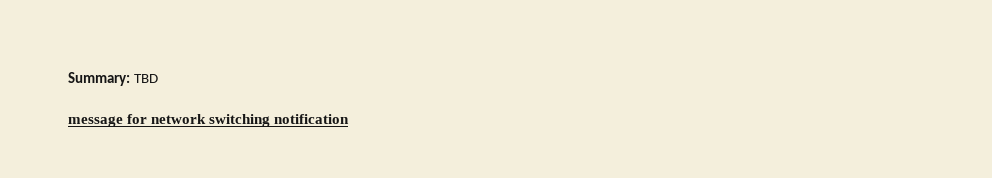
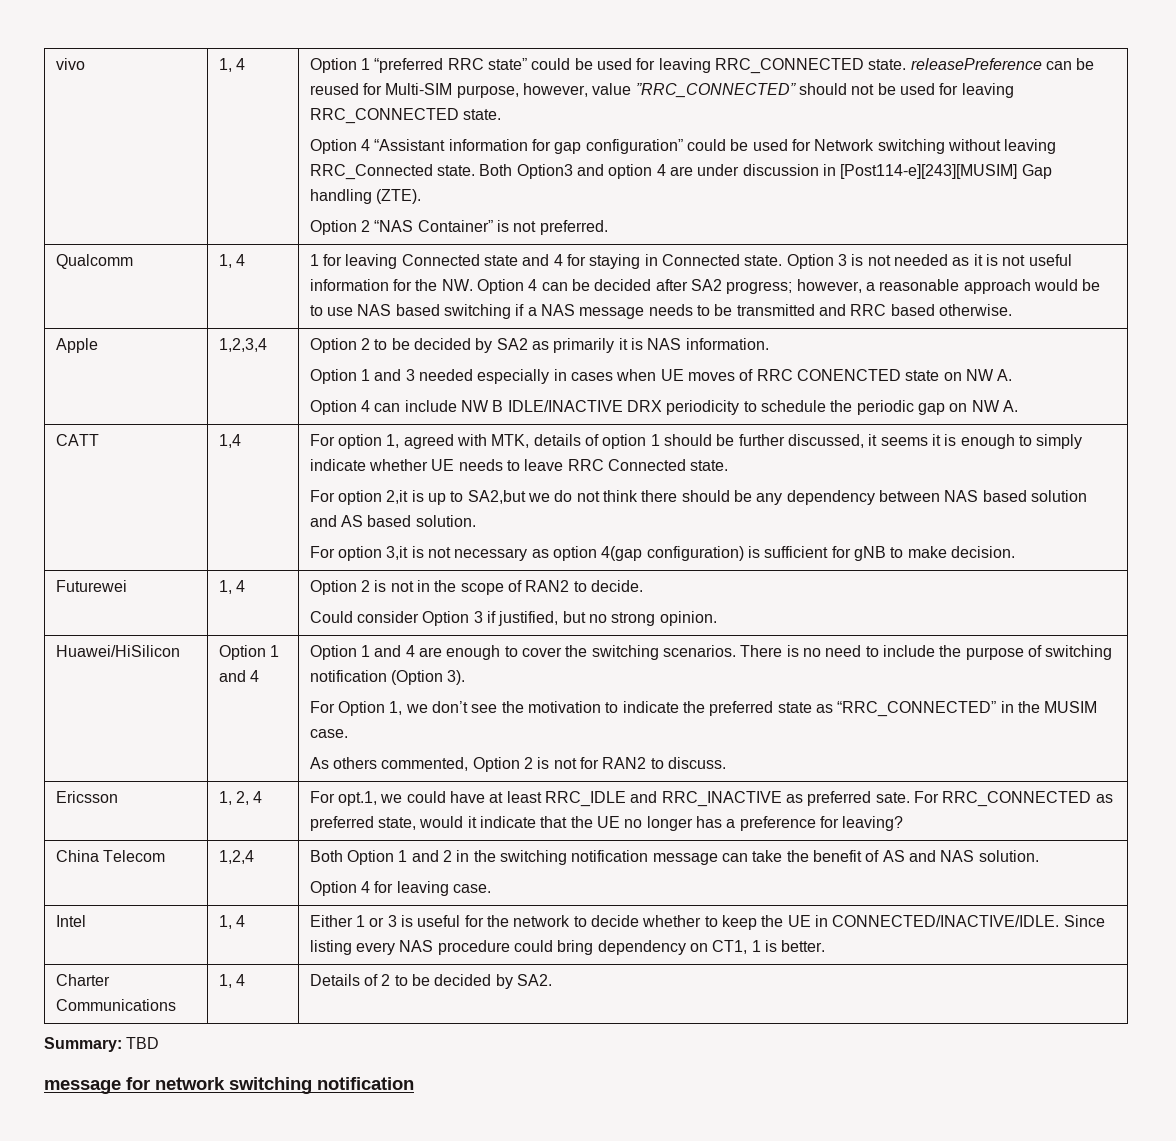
(68, 79) none -> [55,58,85,70] [218,58,246,72] [309,58,1095,74] [309,83,1014,98] [309,108,502,124] [309,139,1057,154] [309,164,1052,180] [309,189,422,204] [309,220,608,235] [55,254,133,269] [218,254,246,268] [309,254,1072,269] [309,279,1101,294] [309,304,1012,319] [55,338,98,353] [218,338,267,352] [309,338,769,353] [309,369,1013,384] [309,400,1018,415] [55,434,99,446] [218,434,241,448] [309,434,1083,449] [309,459,729,471] [309,490,1087,505] [309,515,476,527] [309,546,1015,561] [55,580,127,592] [218,580,246,594] [309,580,643,595] [309,611,717,626] [55,645,180,657] [218,645,280,660] [218,670,260,682] [309,645,1113,660] [309,670,466,685] [309,701,1098,717] [309,729,348,738] [309,757,726,772] [55,791,118,803] [218,791,263,805] [309,791,1113,807] [309,816,904,831] [55,850,166,862] [218,850,254,864] [309,850,1039,865] [309,881,492,896] [55,915,86,927] [218,915,246,929] [309,915,1105,930] [309,940,826,955] [55,974,110,986] [55,999,176,1011] [218,974,246,988] [309,974,553,989] vivo | 1, 4 | Option 1 “preferred RRC state” could be used for leaving RRC_CONNECTED state. releasePreference can be reused for Multi-SIM purpose, however, value ”RRC_CONNECTED” should not be used for leaving RRC_CONNECTED state. // Option 4 “Assistant information for gap configuration” could be used for Network switching without leaving RRC_Connected state. Both Option3 and option 4 are under discussion in [Post114-e][243][MUSIM] Gap handling (ZTE). // Option 2 “NAS Container” is not preferred. // Qualcomm | 1, 4 | 1 for leaving Connected state and 4 for staying in Connected state. Option 3 is not needed as it is not useful information for the NW. Option 4 can be decided after SA2 progress; however, a reasonable approach would be to use NAS based switching if a NAS message needs to be transmitted and RRC based otherwise. // Apple | 1,2,3,4 | Option 2 to be decided by SA2 as primarily it is NAS information. // Option 1 and 3 needed especially in cases when UE moves of RRC CONENCTED state on NW A. // Option 4 can include NW B IDLE/INACTIVE DRX periodicity to schedule the periodic gap on NW A. // CATT | 1,4 | For option 1, agreed with MTK, details of option 1 should be further discussed, it seems it is enough to simply indicate whether UE needs to leave RRC Connected state. // For option 2,it is up to SA2,but we do not think there should be any dependency between NAS based solution and AS based solution. // For option 3,it is not necessary as option 4(gap configuration) is sufficient for gNB to make decision. // Futurewei | 1, 4 | Option 2 is not in the scope of RAN2 to decide. // Could consider Option 3 if justified, but no strong opinion. // Huawei/HiSilicon | Option 1 and 4 | Option 1 and 4 are enough to cover the switching scenarios. There is no need to include the purpose of switching notification (Option 3). // For Option 1, we don’t see the motivation to indicate the preferred state as “RRC_CONNECTED” in the MUSIM case. // As others commented, Option 2 is not for RAN2 to discuss. // Ericsson | 1, 2, 4 | For opt.1, we could have at least RRC_IDLE and RRC_INACTIVE as preferred sate. For RRC_CONNECTED as preferred state, would it indicate that the UE no longer has a preference for leaving? // China Telecom | 1,2,4 | Both Option 1 and 2 in the switching notification message can take the benefit of AS and NAS solution. // Option 4 for leaving case. // Intel | 1, 4 | Either 1 or 3 is useful for the network to decide whether to keep the UE in CONNECTED/INACTIVE/IDLE. Since listing every NAS procedure could bring dependency on CT1, 1 is better. // Charter Communications | 1, 4 | Details of 2 to be decided by SA2. //

